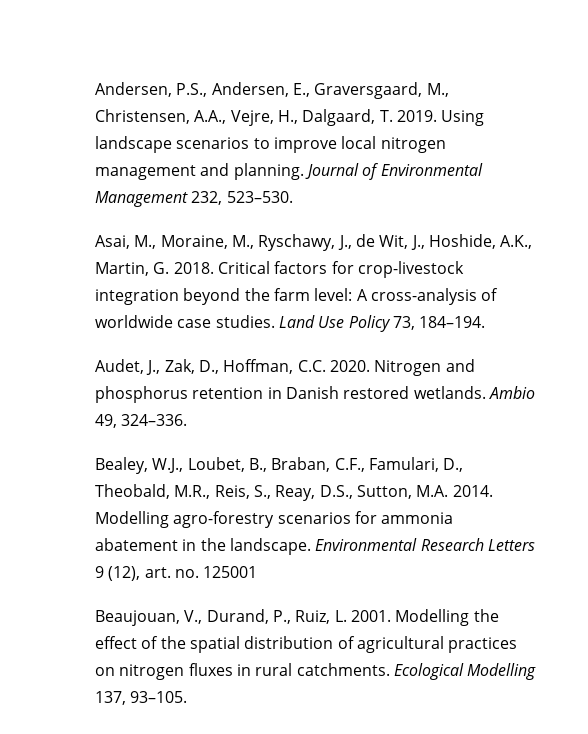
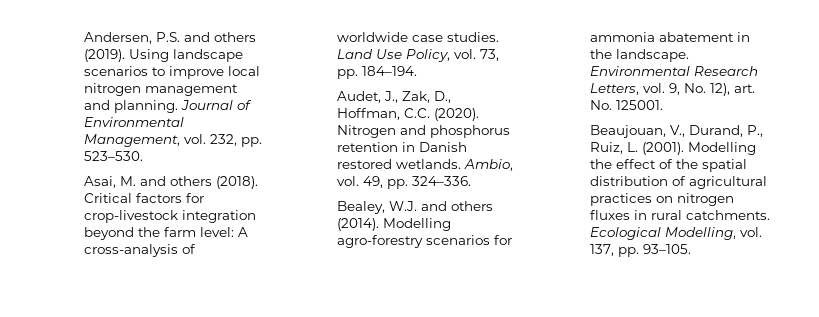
[95,82,449,99] [95,109,438,126] Andersen, P.S., Andersen, E., Graversgaard, M., Christensen, A.A., Vejre, H., Dalgaard, T. 2019. -> [84,32,257,44] [84,49,126,62] Andersen, P.S. and others (2019).
[95,191,293,207] [95,234,533,251] [95,262,214,276] Management 232, 523–530. // Asai, M., Moraine, M., Ryschawy, J., de Wit, J., Hoshide, A.K., Martin, G. 2018. -> [84,134,263,147] [84,151,144,161] [84,176,259,189] Management, vol. 232, pp. 523–530. // Asai, M. and others (2018).
[348,315,416,332] Policy 73, -> [406,49,500,62] [337,69,359,79] Policy, vol. 73, pp.
[330,360,371,372] 2020. -> [434,108,480,121] (2020).
[489,386,536,399] [95,414,188,428] [95,457,464,474] [95,484,493,501] Ambio 49, 324–336. // Bealey, W.J., Loubet, B., Braban, C.F., Famulari, D., Theobald, M.R., Reis, S., Reay, D.S., Sutton, M.A. 2014. -> [464,159,514,171] [337,176,472,189] [337,201,494,214] [337,218,380,231] Ambio, vol. 49, pp. 324–336. // Bealey, W.J. and others (2014).
[488,539,536,551] [95,566,258,581] Letters 9 (12), art. no. 125001 -> [590,83,756,96] [590,100,664,110] Letters, vol. 9, No. 12), art. No. 125001.
[351,610,392,622] 2001. -> [642,142,685,155] (2001).
[467,663,537,680] [95,691,127,705] Modelling 137, -> [665,227,763,240] [590,244,640,257] Modelling, vol. 137, pp.

